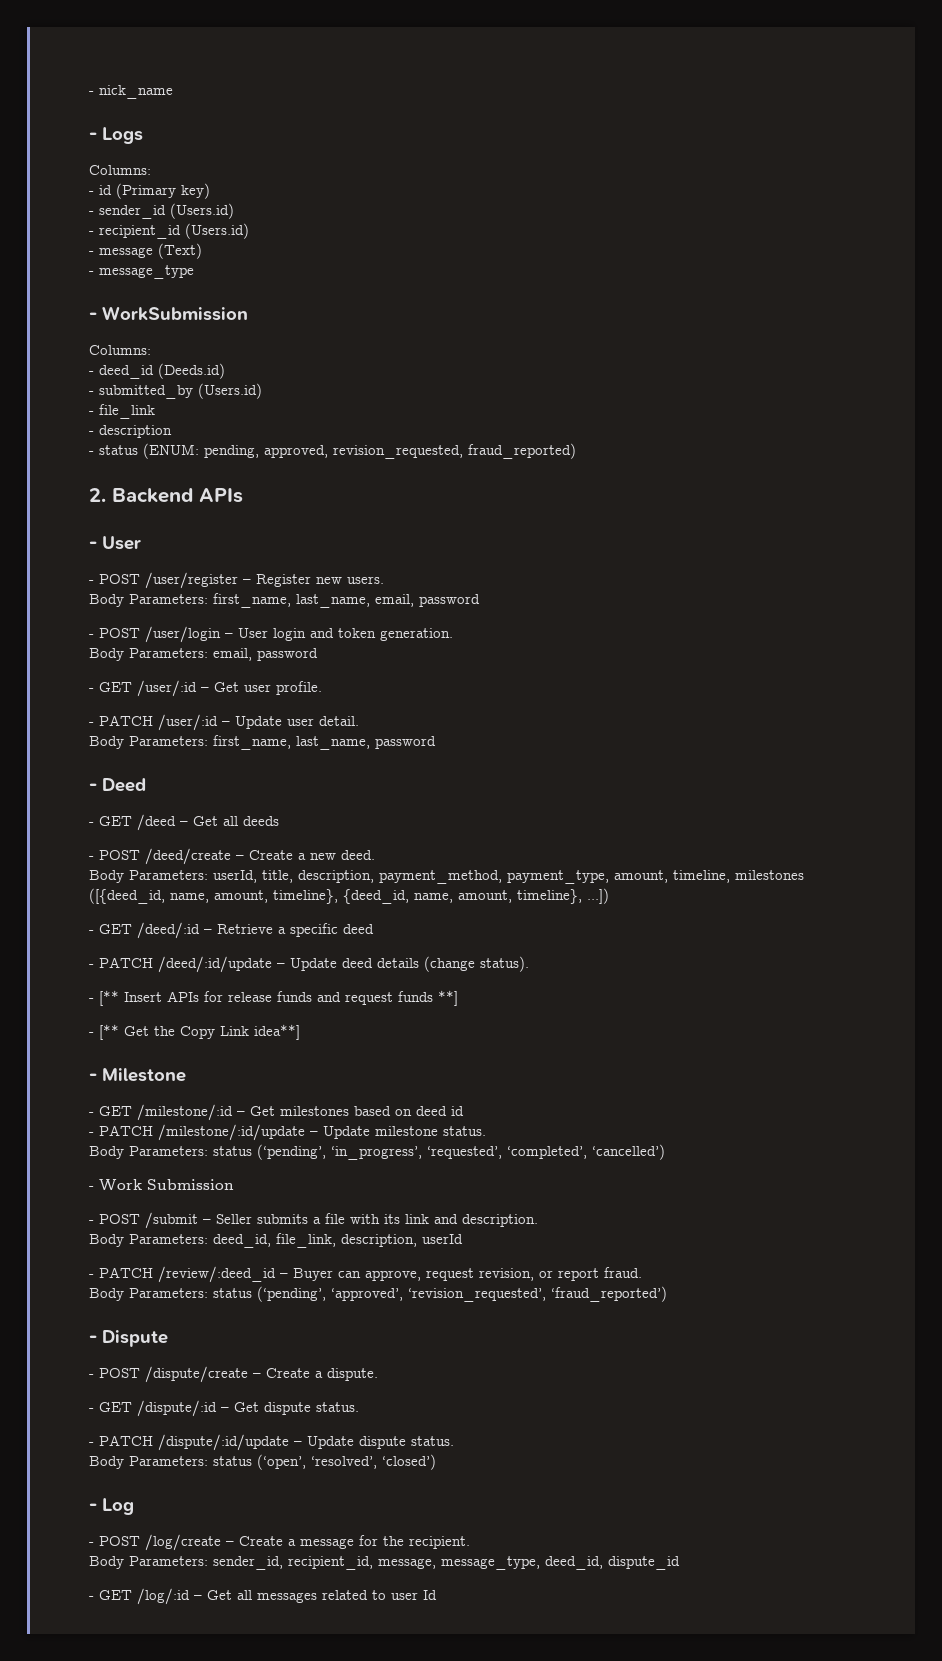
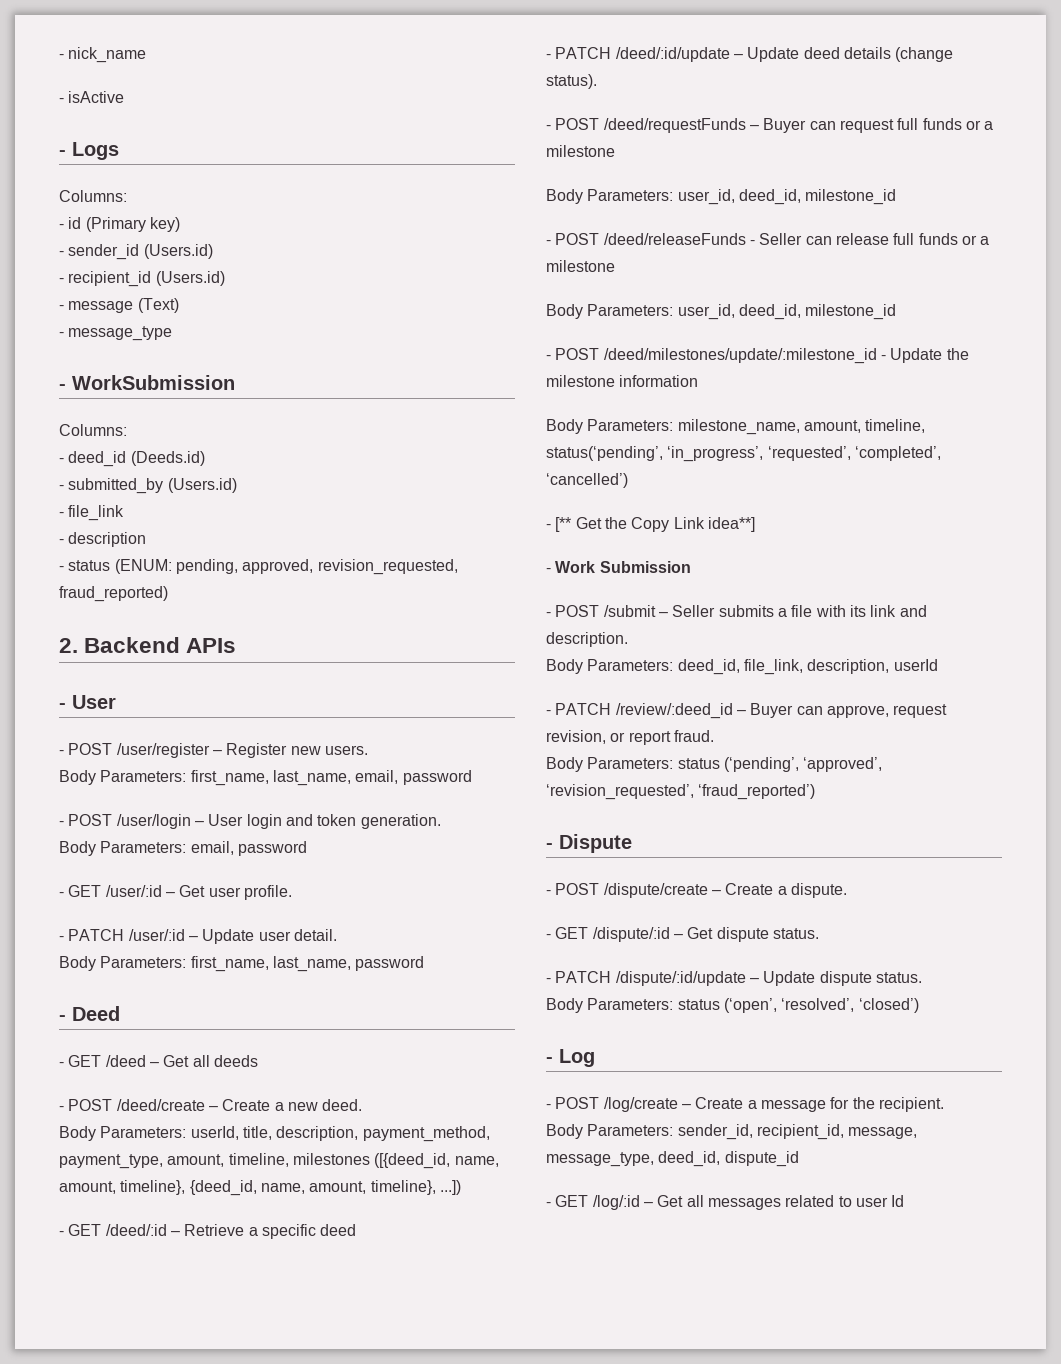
(173, 92) none -> [59,91,125,103] // - isActive
[99,990,458,1006] [** Insert APIs for release funds and request funds **] -> [555,118,994,133] [546,145,615,157] [546,189,897,205] [546,233,990,245] [546,260,615,272] [546,304,897,320] [546,348,969,364] [546,375,699,387] [546,419,926,435] [546,446,941,462] [546,473,628,488] POST /deed/requestFunds – Buyer can request full funds or a milestone // Body Parameters: user_id, deed_id, milestone_id // - POST /deed/releaseFunds - Seller can release full funds or a milestone // Body Parameters: user_id, deed_id, milestone_id // - POST /deed/milestones/update/:milestone_id - Update the milestone information // Body Parameters: milestone_name, amount, timeline, status(‘pending’, ‘in_progress’, ‘requested’, ‘completed’, ‘cancelled’)
[89,1068,186,1082] [89,1104,464,1121] [89,1124,486,1141] [89,1144,665,1160] // - Milestone // - GET /milestone/:id – Get milestones based on deed id // - PATCH /milestone/:id/update – Update milestone status. // Body Parameters: status (‘pending’, ‘in_progress’, ‘requested’, ‘completed’, ‘cancelled’) -> (755, 524) none

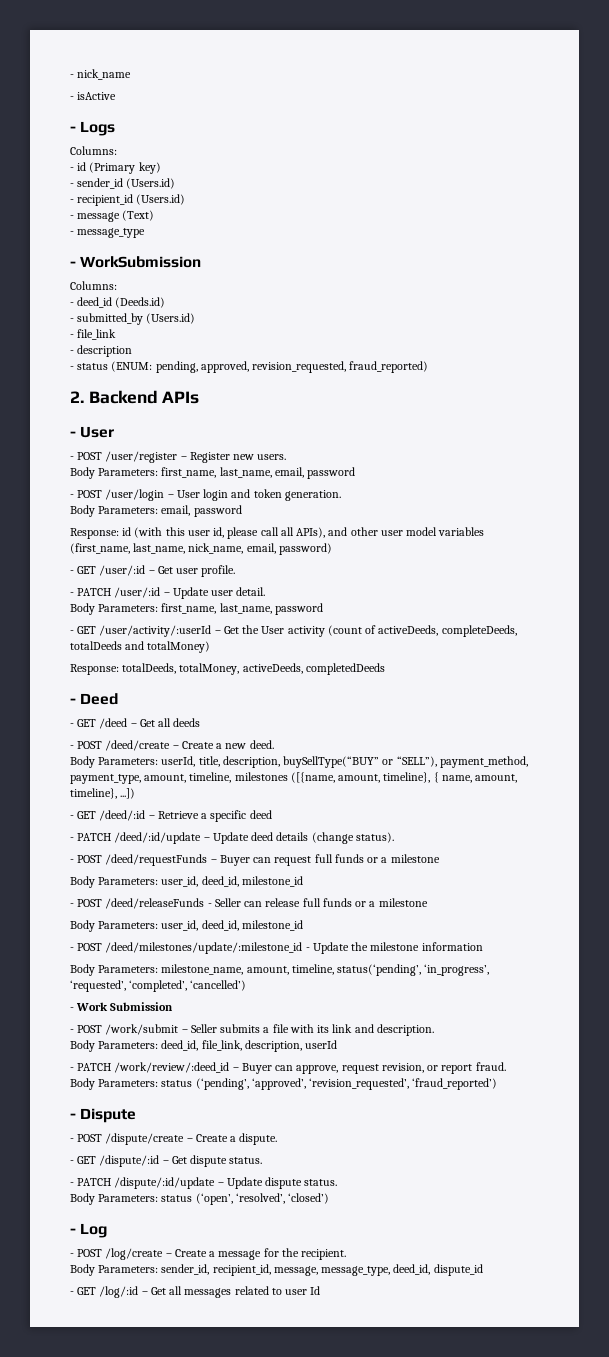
(307, 848) none -> [70,527,485,539] [70,543,332,555] // Response: id (with this user id, please call all APIs), and other user model variables (first_name, last_name, nick_name, email, password)
(425, 963) none -> [70,625,517,637] [70,641,211,653] [70,663,385,675] // - GET /user/activity/:userId – Get the User activity (count of activeDeeds, completeDeeds, totalDeeds and totalMoney) // Response: totalDeeds, totalMoney, activeDeeds, completedDeeds
(359, 1133) none -> [283,756,437,768] buySellType(“BUY” or “SELL”),
[374,1153,499,1169] [59,1180,257,1196] ([{deed_id, name, amount, timeline}, {deed_id, -> [290,772,439,783] ([{name, amount, timeline}, {
[546,517,755,532] // - [** Get the Copy Link idea**] -> (247, 985) none
[603,605,656,617] /submit -> [105,1024,179,1035] /work/submit
[615,703,733,719] /review/:deed_id -> [114,1062,230,1073] /work/review/:deed_id

